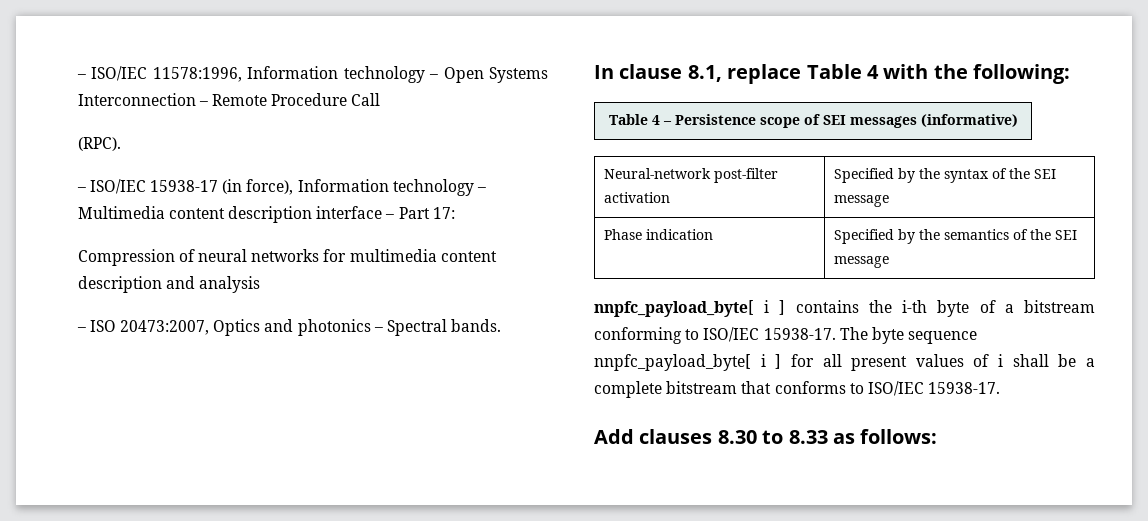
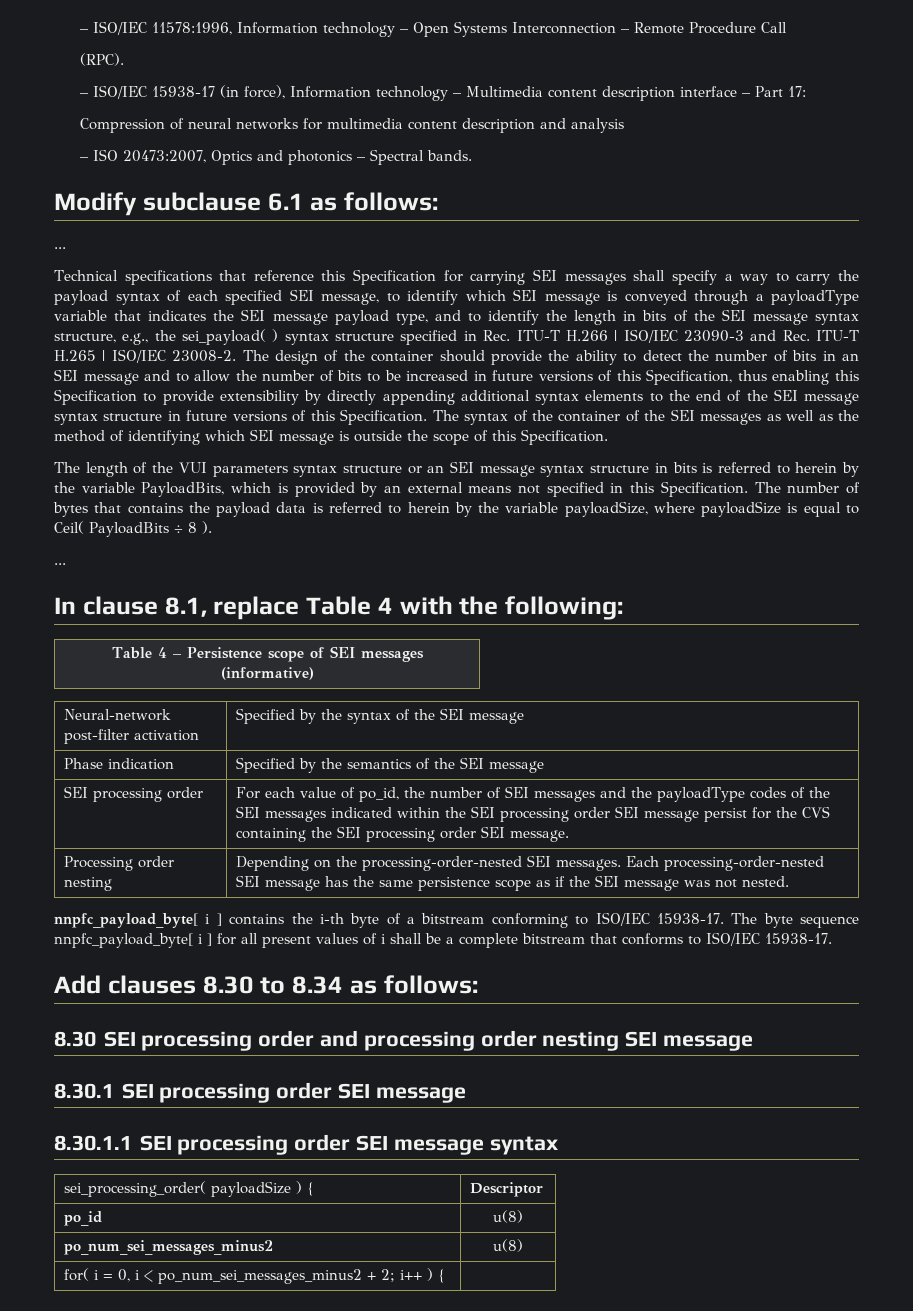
(502, 325) none -> [54,192,438,216] [54,247,66,249] [54,269,859,285] [54,289,860,305] [54,309,859,325] [54,329,860,345] [54,349,859,365] [54,369,859,385] [54,389,859,405] [54,409,860,425] [54,429,608,445] [54,461,860,477] [54,481,861,497] [53,501,860,517] [54,521,212,537] [54,563,66,565] // Modify subclause 6.1 as follows: // ... // Technical specifications that reference this Specification for carrying SEI messages shall specify a way to carry the payload syntax of each specified SEI message, to identify which SEI message is conveyed through a payloadType variable that indicates the SEI message payload type, and to identify the length in bits of the SEI message syntax structure, e.g., the sei_payload( ) syntax structure specified in Rec. ITU-T H.266 | ISO/IEC 23090-3 and Rec. ITU-T H.265 | ISO/IEC 23008-2. The design of the container should provide the ability to detect the number of bits in an SEI message and to allow the number of bits to be increased in future versions of this Specification, thus enabling this Specification to provide extensibility by directly appending additional syntax elements to the end of the SEI message syntax structure in future versions of this Specification. The syntax of the container of the SEI messages as well as the method of identifying which SEI message is outside the scope of this Specification. // The length of the VUI parameters syntax structure or an SEI message syntax structure in bits is referred to herein by the variable PayloadBits, which is provided by an external means not specified in this Specification. The number of bytes that contains the payload data is referred to herein by the variable payloadSize, where payloadSize is equal to Ceil( PayloadBits ÷ 8 ). // ...
(890, 262) none -> [64,786,204,802] [236,786,831,802] [236,806,831,822] [236,826,570,842] [64,856,175,871] [64,877,113,891] [236,855,825,871] [236,875,790,891] // SEI processing order | For each value of po_id, the number of SEI messages and the payloadType codes of the SEI messages indicated within the SEI processing order SEI message persist for the CVS containing the SEI processing order SEI message. // Processing order nesting | Depending on the processing-order-nested SEI messages. Each processing-order-nested SEI message has the same persistence scope as if the SEI message was not nested.
[788,429,938,444] 8.33 as follows: -> [292,975,478,994] [54,1030,753,1051] [54,1082,466,1103] [54,1134,559,1155] [64,1181,316,1197] [470,1182,544,1197] [64,1211,103,1226] [493,1210,523,1223] [64,1240,274,1255] [493,1239,523,1252] [64,1268,447,1284] 8.34 as follows: // 8.30 SEI processing order and processing order nesting SEI message // 8.30.1 SEI processing order SEI message // 8.30.1.1 SEI processing order SEI message syntax // sei_processing_order( payloadSize ) { | Descriptor // po_id | u(8) // po_num_sei_messages_minus2 | u(8) // for( i = 0, i < po_num_sei_messages_minus2 + 2; i++ ) { |

